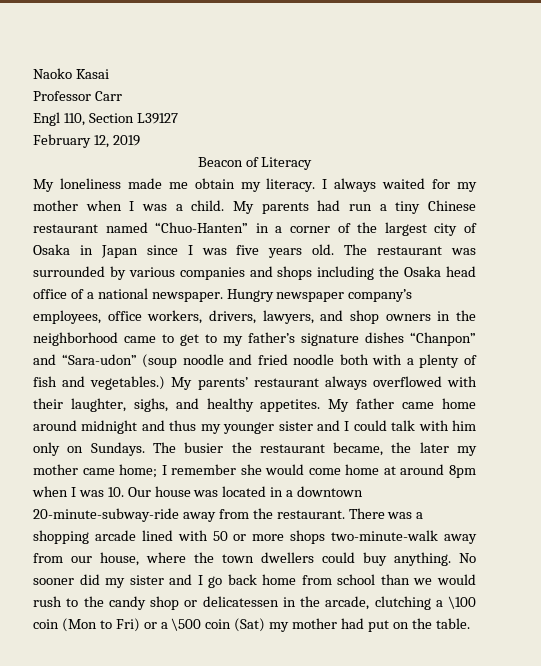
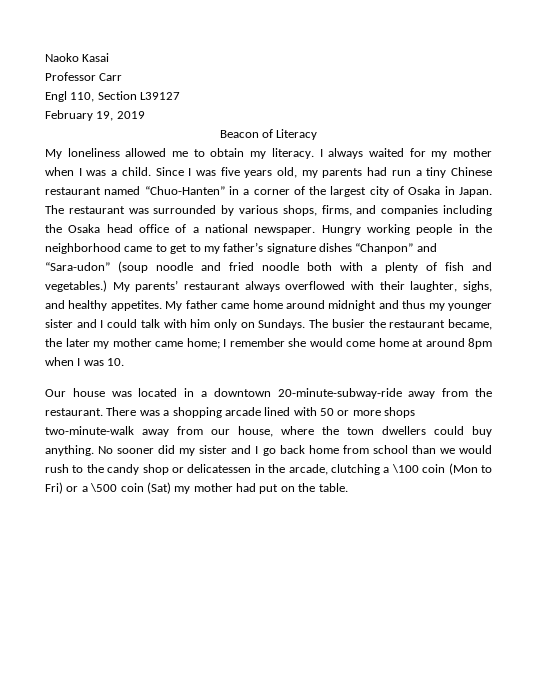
[93,135,109,148] 12, -> [96,111,114,121] 19,
[127,178,188,189] made me -> [125,148,205,157] allowed me to
[232,201,254,214] My -> [155,167,318,178] Since I was five years old, my
[100,244,335,258] Japan since I was five years old. -> [459,187,493,197] Japan.
[179,266,313,280] companies and shops -> [282,205,439,216] shops, firms, and companies
[276,289,413,302] [33,310,431,324] newspaper company’s employees, office workers, drivers, lawyers, and shop owners -> [367,224,453,235] working people
(124, 492) none -> (125, 362) //

